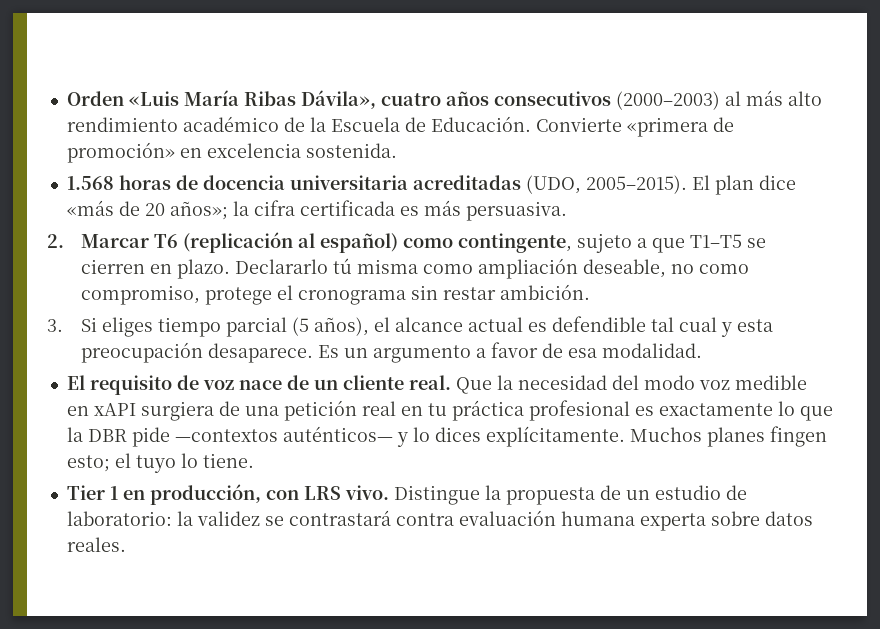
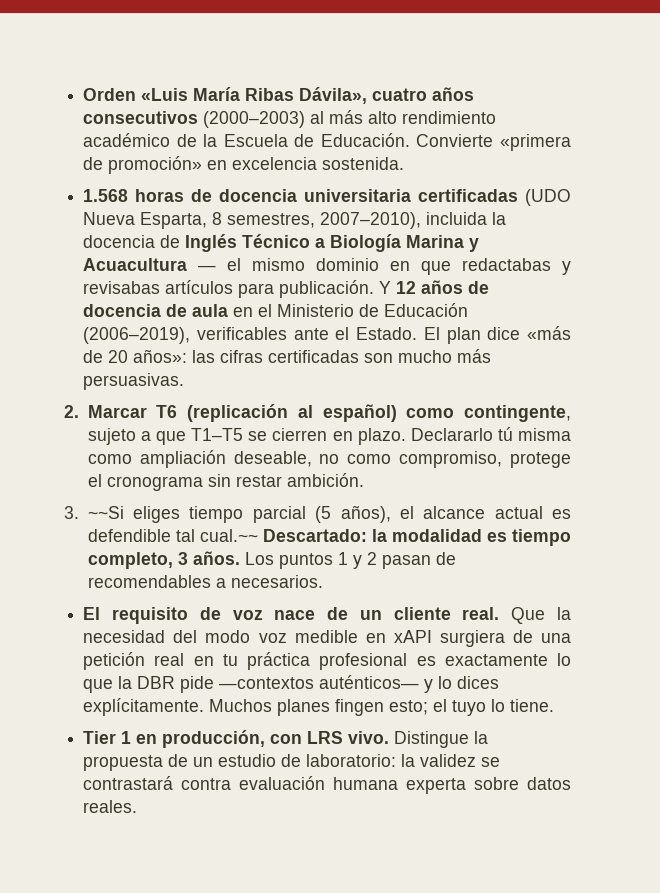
[412,175,687,194] acreditadas (UDO, 2005–2015). -> [418,189,571,206] [83,212,507,229] [83,234,480,252] [83,258,571,275] [83,280,490,298] [83,303,469,317] [83,327,418,344] certificadas (UDO Nueva Esparta, 8 semestres, 2007–2010), incluida la docencia de Inglés Técnico a Biología Marina y Acuacultura — el mismo dominio en que redactabas y revisabas artículos para publicación. Y 12 años de docencia de aula en el Ministerio de Educación (2006–2019), verificables ante el Estado.
[169,200,567,221] años»; la cifra certificada es más persuasiva. -> [133,349,492,363] [83,373,185,390] años»: las cifras certificadas son mucho más persuasivas.
[81,317,98,332] Si -> [87,506,124,519] ~~Si
[679,317,774,337] [81,342,703,363] cual y esta preocupación desaparece. Es un argumento a favor de esa modalidad. -> [199,529,571,546] [87,551,456,569] [87,575,323,588] cual.~~ Descartado: la modalidad es tiempo completo, 3 años. Los puntos 1 y 2 pasan de recomendables a necesarios.

